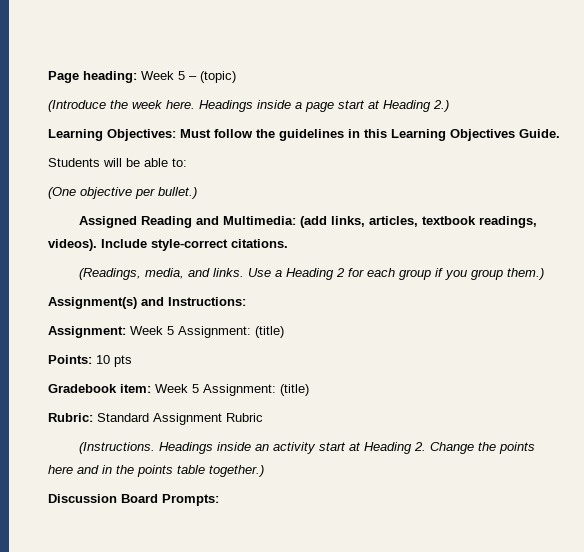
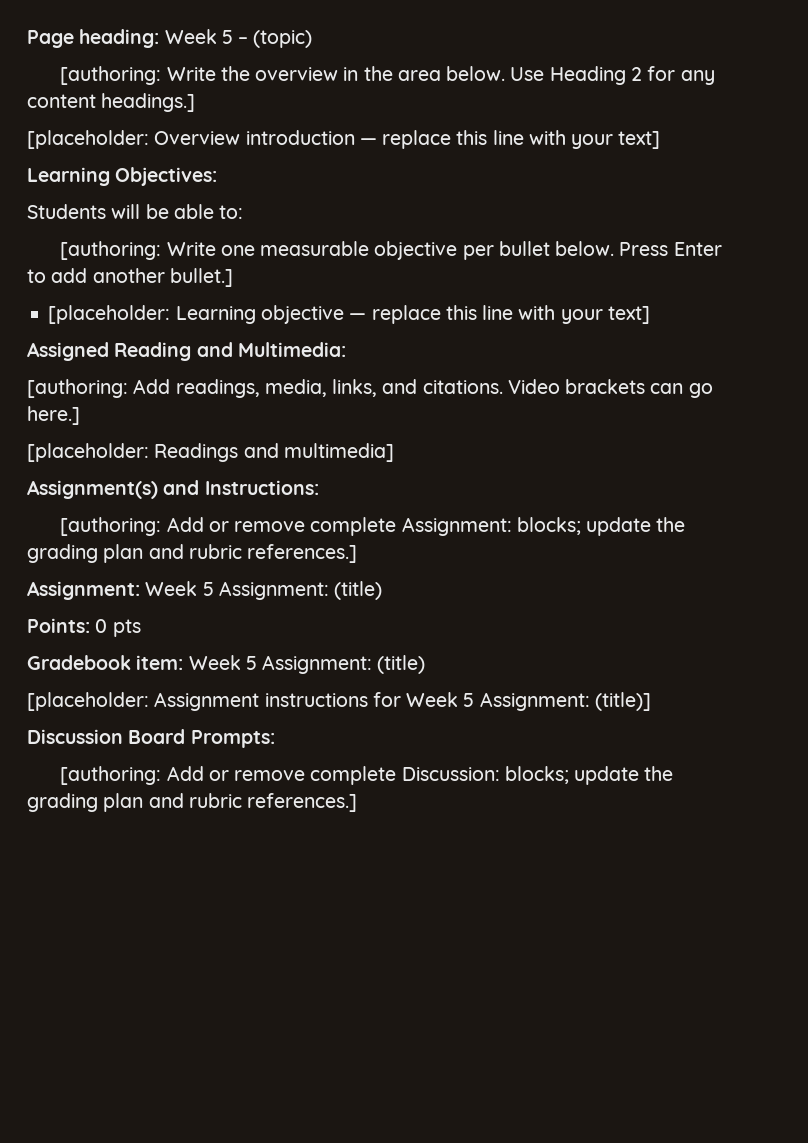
[48,100,449,112] [48,129,560,141] (Introduce the week here. Headings inside a page start at Heading 2.) // Learning Objectives: Must follow the guidelines in this Learning Objectives Guide. -> [60,66,715,85] [27,93,196,112] [27,130,661,149] [27,167,218,186] [authoring: Write the overview in the area below. Use Heading 2 for any content headings.] // [placeholder: Overview introduction — replace this line with your text] // Learning Objectives:
[48,187,197,199] [79,216,538,228] [48,239,288,251] [79,268,545,280] [48,297,246,309] (One objective per bullet.) // Assigned Reading and Multimedia: (add links, articles, textbook readings, videos). Include style-correct citations. // (Readings, media, and links. Use a Heading 2 for each group if you group them.) // Assignment(s) and Instructions: -> [60,241,722,260] [27,268,233,287] [48,305,650,324] [27,342,346,361] [27,379,713,398] [27,406,80,425] [27,443,394,462] [27,480,319,499] [60,517,686,536] [27,544,358,563] [authoring: Write one measurable objective per bullet below. Press Enter to add another bullet.] // [placeholder: Learning objective — replace this line with your text] // Assigned Reading and Multimedia: // [authoring: Add readings, media, links, and citations. Video brackets can go here.] // [placeholder: Readings and multimedia] // Assignment(s) and Instructions: // [authoring: Add or remove complete Assignment: blocks; update the grading plan and rubric references.]
[96,355,110,364] 10 -> [95,619,108,633] 0
[48,413,263,425] [79,442,536,454] [48,465,264,477] [48,494,219,506] Rubric: Standard Assignment Rubric // (Instructions. Headings inside an activity start at Heading 2. Change the points here and in the points table together.) // Discussion Board Prompts: -> [27,692,651,711] [27,729,275,748] [60,766,674,785] [27,793,358,812] [placeholder: Assignment instructions for Week 5 Assignment: (title)] // Discussion Board Prompts: // [authoring: Add or remove complete Discussion: blocks; update the grading plan and rubric references.]

